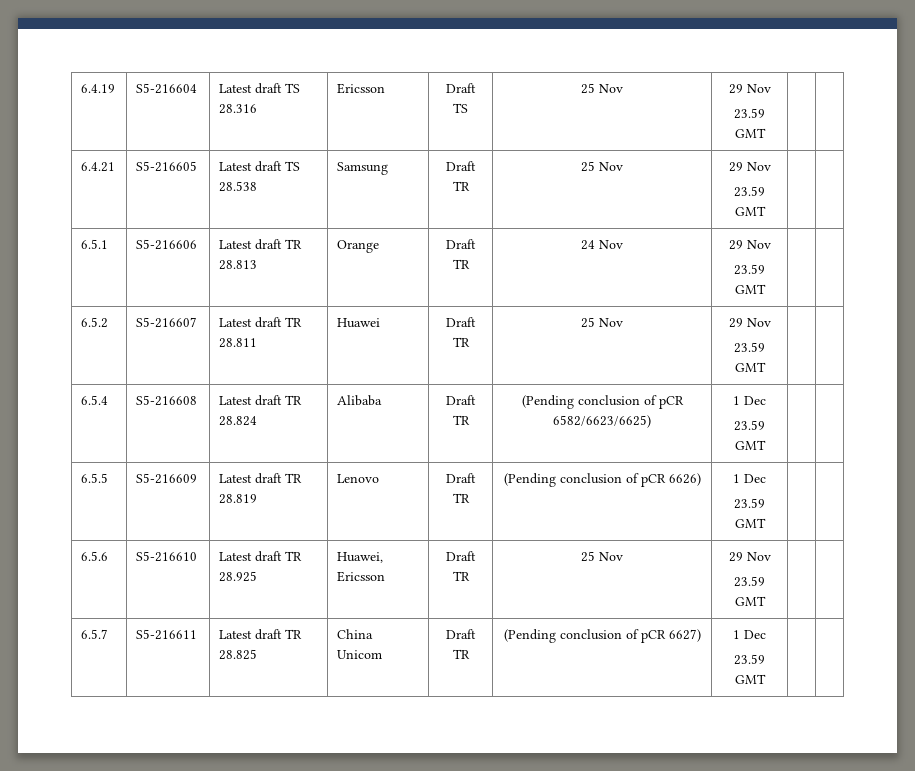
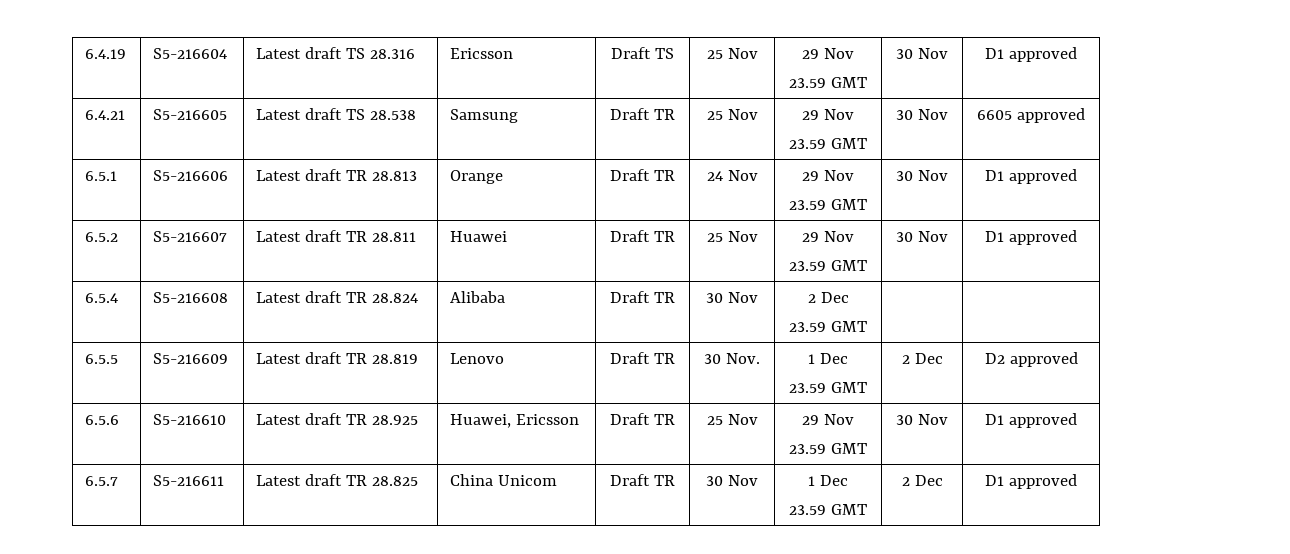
(766, 133) | -> [896,48,948,59] [985,47,1077,62] 30 Nov | D1 approved
(766, 211) | -> [896,109,948,120] [977,108,1085,123] 30 Nov | 6605 approved
(766, 289) | -> [896,170,948,181] [985,169,1077,184] 30 Nov | D1 approved
(766, 367) | -> [896,231,948,242] [985,230,1077,245] 30 Nov | D1 approved
[521,395,684,409] [553,415,651,428] [733,396,740,405] (Pending conclusion of pCR 6582/6623/6625) | 1 -> [706,292,758,303] [807,294,816,303] 30 Nov | 2
[503,473,701,487] [733,474,766,483] [734,498,765,509] [734,518,766,528] (Pending conclusion of pCR 6626) | 1 Dec // 23.59 GMT | | -> [704,353,760,364] [808,353,848,364] [789,382,867,393] [901,353,943,364] [984,352,1078,367] 30 Nov. | 1 Dec // 23.59 GMT | 2 Dec | D2 approved
(766, 601) | -> [896,414,948,425] [985,413,1077,428] 30 Nov | D1 approved
[503,629,701,643] [733,630,766,639] [734,654,765,665] [734,674,766,684] (Pending conclusion of pCR 6627) | 1 Dec // 23.59 GMT | | -> [706,475,758,486] [808,475,848,486] [789,504,867,515] [901,475,943,486] [985,474,1077,489] 30 Nov | 1 Dec // 23.59 GMT | 2 Dec | D1 approved

